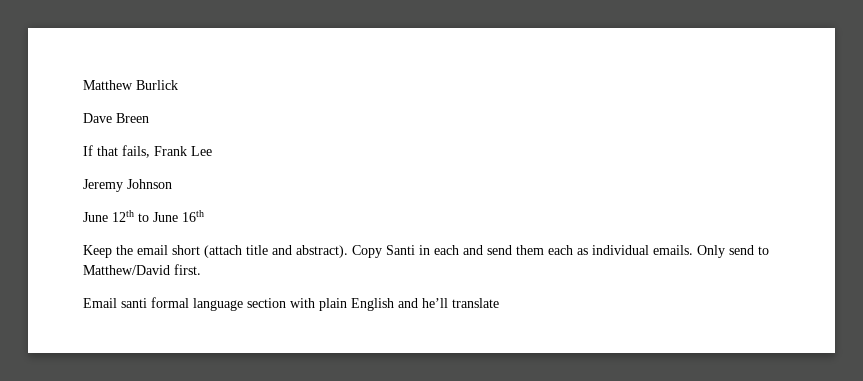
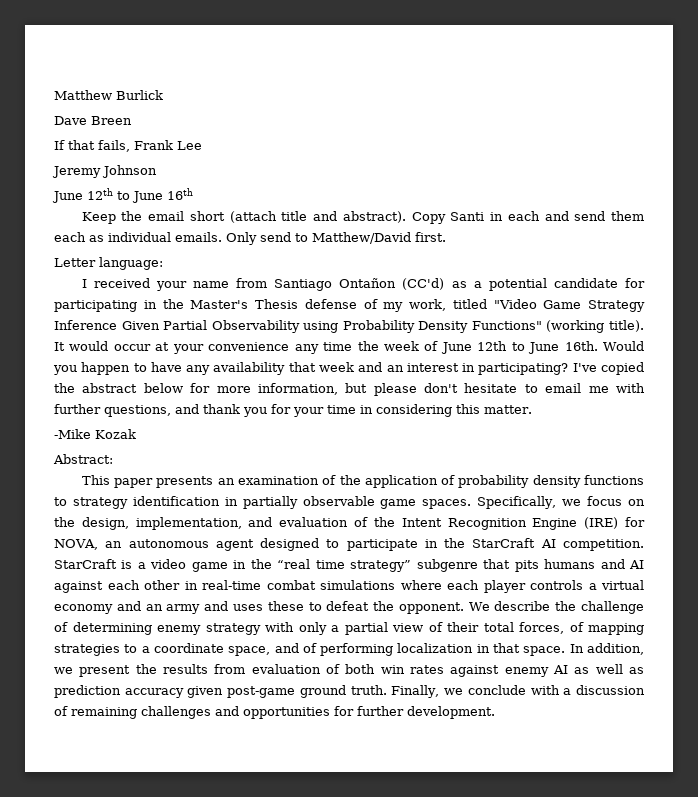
[83,297,499,311] Email santi formal language section with plain English and he’ll translate -> [54,257,163,270] [81,278,645,291] [54,299,645,312] [54,320,644,333] [54,341,644,354] [53,362,644,375] [54,383,645,396] [54,404,532,417] [54,429,136,439] [53,454,113,464] [81,475,645,488] [54,496,646,509] [54,517,645,530] [54,538,644,551] [54,559,644,572] [54,580,644,593] [54,601,644,614] [54,622,644,635] [54,643,644,656] [54,664,644,677] [54,685,645,698] [54,706,495,719] Letter language: // I received your name from Santiago Ontañon (CC'd) as a potential candidate for participating in the Master's Thesis defense of my work, titled "Video Game Strategy Inference Given Partial Observability using Probability Density Functions" (working title). It would occur at your convenience any time the week of June 12th to June 16th. Would you happen to have any availability that week and an interest in participating? I've copied the abstract below for more information, but please don't hesitate to email me with further questions, and thank you for your time in considering this matter. // -Mike Kozak // Abstract: // This paper presents an examination of the application of probability density functions to strategy identification in partially observable game spaces. Specifically, we focus on the design, implementation, and evaluation of the Intent Recognition Engine (IRE) for NOVA, an autonomous agent designed to participate in the StarCraft AI competition. StarCraft is a video game in the “real time strategy” subgenre that pits humans and AI against each other in real-time combat simulations where each player controls a virtual economy and an army and uses these to defeat the opponent. We describe the challenge of determining enemy strategy with only a partial view of their total forces, of mapping strategies to a coordinate space, and of performing localization in that space. In addition, we present the results from evaluation of both win rates against enemy AI as well as prediction accuracy given post-game ground truth. Finally, we conclude with a discussion of remaining challenges and opportunities for further development.

